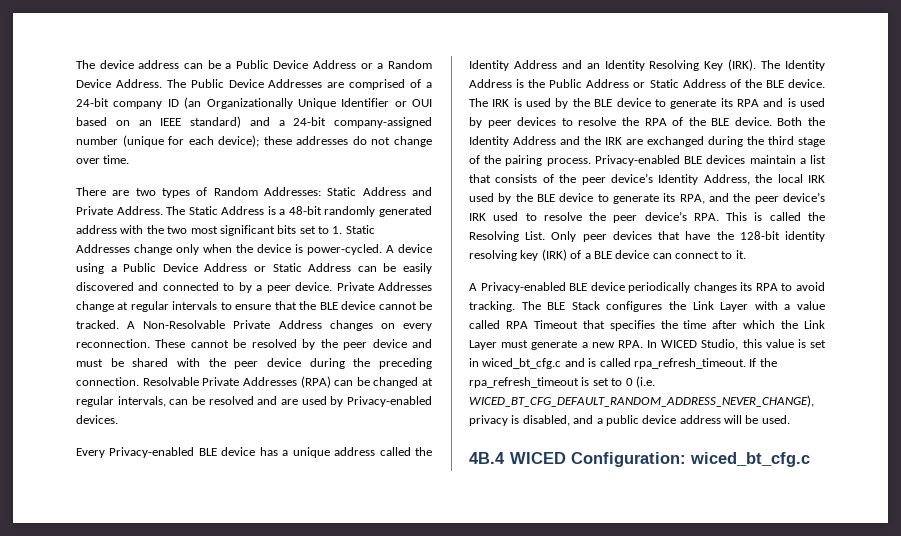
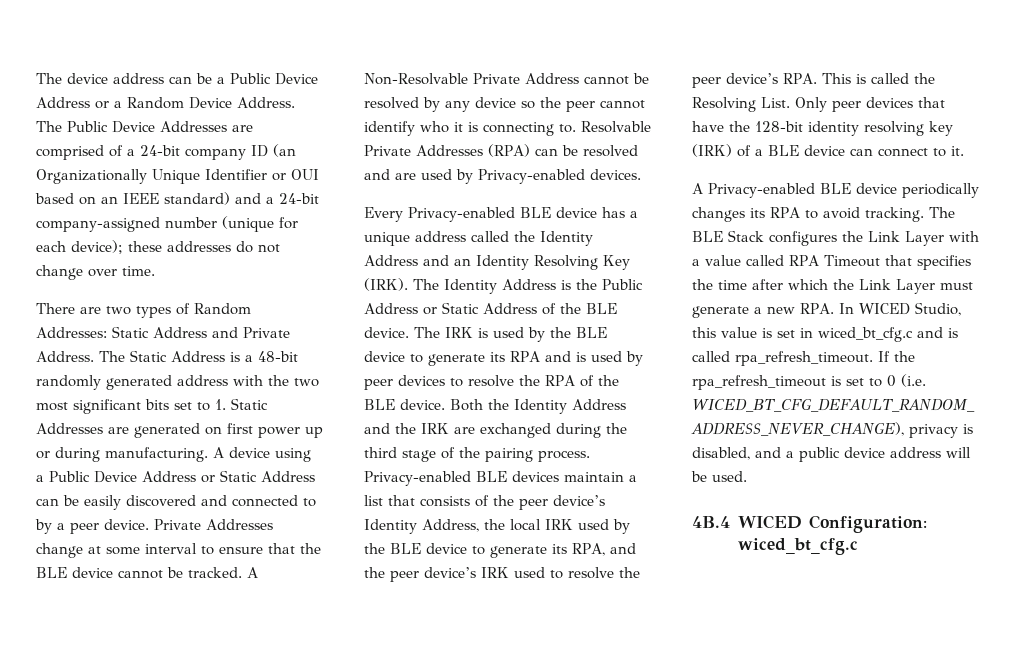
[134,244,382,255] change only when the device is power-cycled. -> [108,423,323,438] [36,447,208,462] are generated on first power up or during manufacturing.
[130,301,218,312] regular intervals -> [106,543,197,555] some interval
[329,320,432,331] [76,339,433,350] [76,358,432,369] [76,377,139,386] changes on every reconnection. These cannot be resolved by the peer device and must be shared with the peer device during the preceding connection. -> [584,73,649,85] [364,97,645,112] [364,121,576,136] cannot be resolved by any device so the peer cannot identify who it is connecting to.
[373,377,433,388] [76,396,205,407] changed at regular intervals, can be -> (578, 150) none

